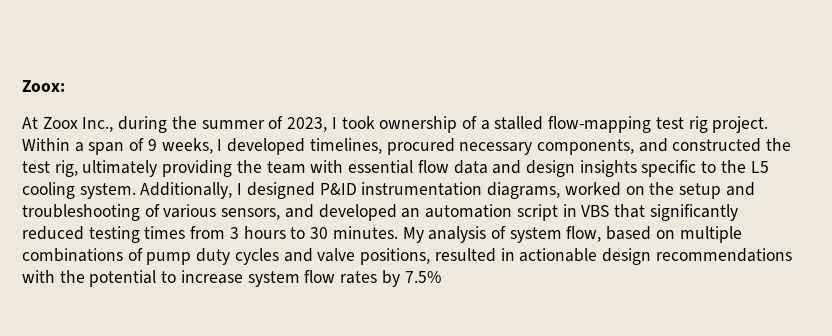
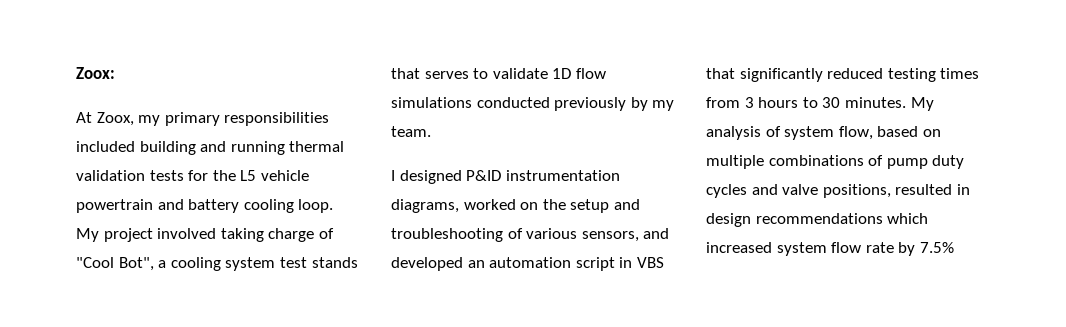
[42,116,769,133] [22,138,792,155] [22,160,769,177] [22,182,233,199] Zoox Inc., during the summer of 2023, I took ownership of a stalled flow-mapping test rig project. Within a span of 9 weeks, I developed timelines, procured necessary components, and constructed the test rig, ultimately providing the team with essential flow data and design insights specific to the L5 cooling system. Additionally, -> [96,112,330,126] [76,141,345,155] [76,170,309,181] [76,199,334,213] [76,228,334,242] [76,257,358,271] [391,68,606,79] [391,97,675,111] [391,126,431,137] Zoox, my primary responsibilities included building and running thermal validation tests for the L5 vehicle powertrain and battery cooling loop. My project involved taking charge of "Cool Bot", a cooling system test stands that serves to validate 1D flow simulations conducted previously by my team. //
[519,248,598,262] actionable -> (970, 189) none
[22,270,243,287] with the potential to increase -> [887,213,929,224] [706,242,772,253] which increased
[340,271,378,284] rates -> [865,242,894,253] rate

